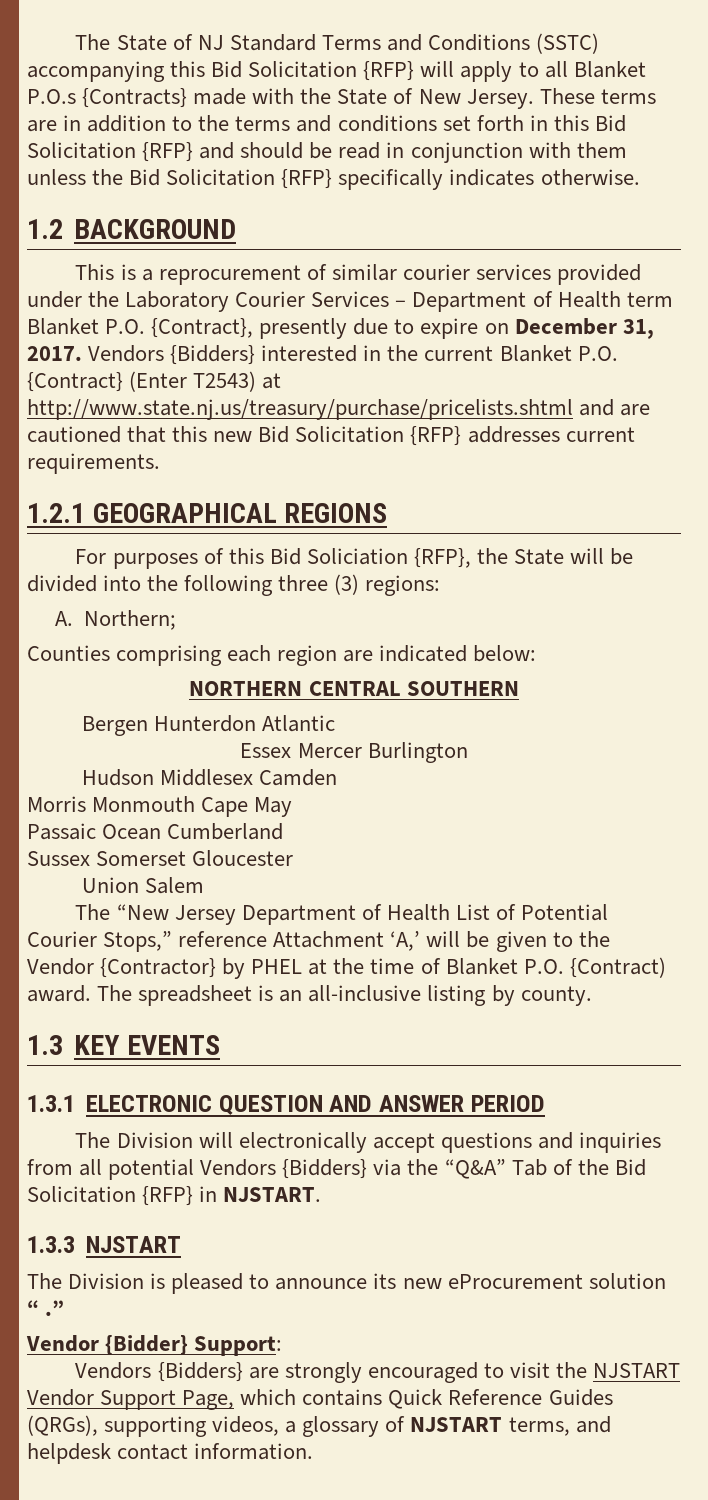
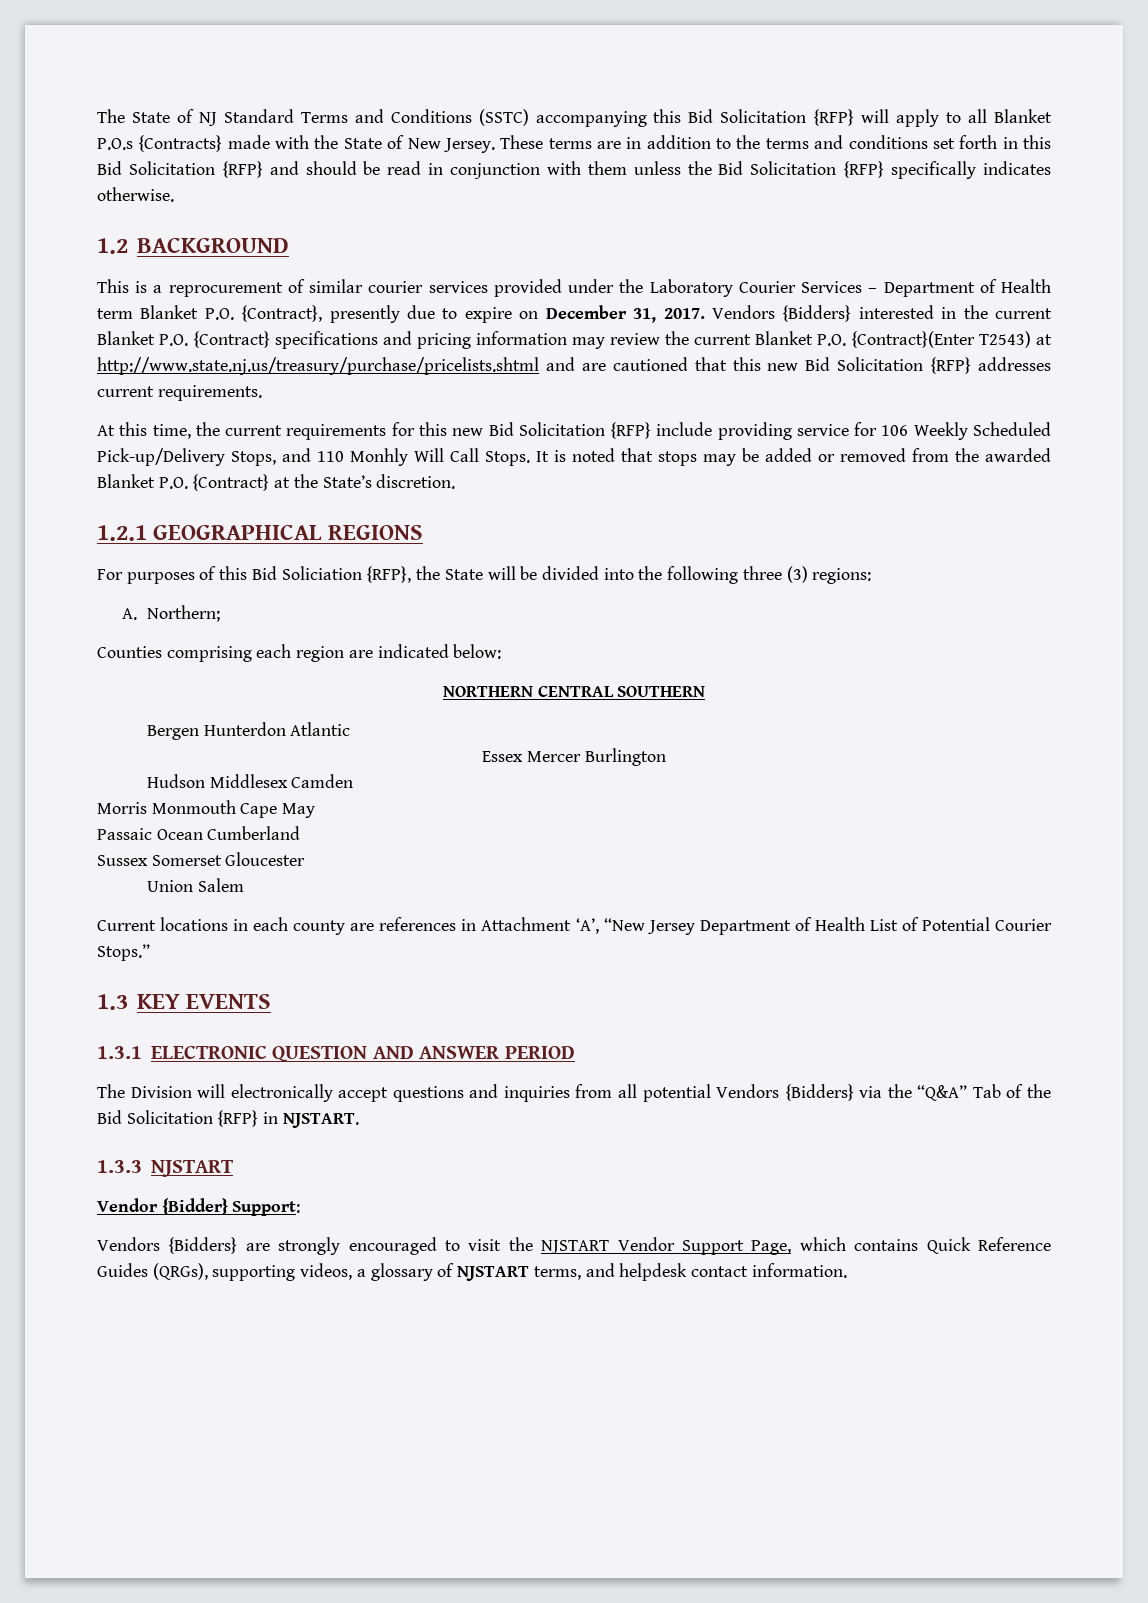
[129,371,188,392] (Enter -> [275,331,975,349] specifications and pricing information may review the current Blanket P.O. {Contract}(Enter
(160, 463) none -> [97,422,1052,440] [97,448,1051,466] [97,474,456,491] // At this time, the current requirements for this new Bid Solicitation {RFP} include providing service for 106 Weekly Scheduled Pick-up/Delivery Stops, and 110 Monhly Will Call Stops. It is noted that stops may be added or removed from the awarded Blanket P.O. {Contract} at the State’s discretion.
[75,904,111,920] The -> [97,917,599,935] Current locations in each county are references in Attachment ‘A’,
[103,931,610,952] [27,957,666,979] [27,985,592,1006] Stops,” reference Attachment ‘A,’ will be given to the Vendor {Contractor} by PHEL at the time of Blanket P.O. {Contract) award. The spreadsheet is an all-inclusive listing by county. -> [97,944,150,961] Stops.”
[27,1273,666,1294] [27,1300,65,1316] // The Division is pleased to announce its new eProcurement solution “ .” -> (234, 1168) none

